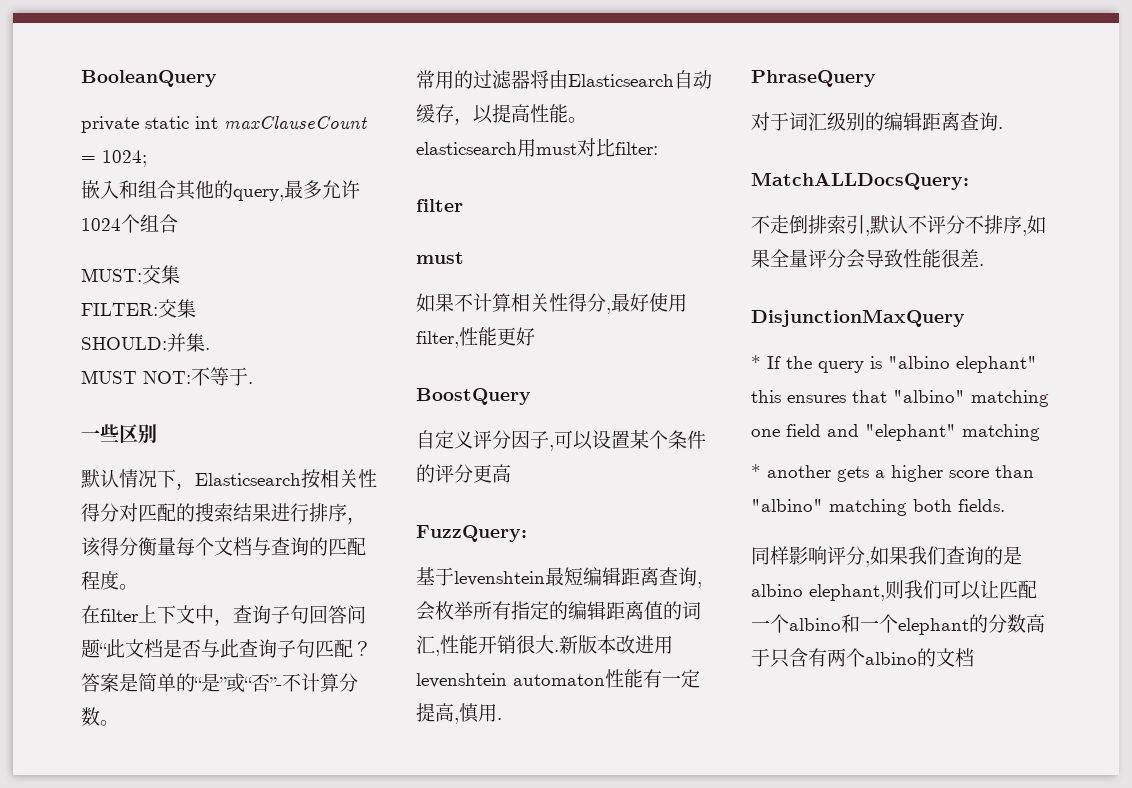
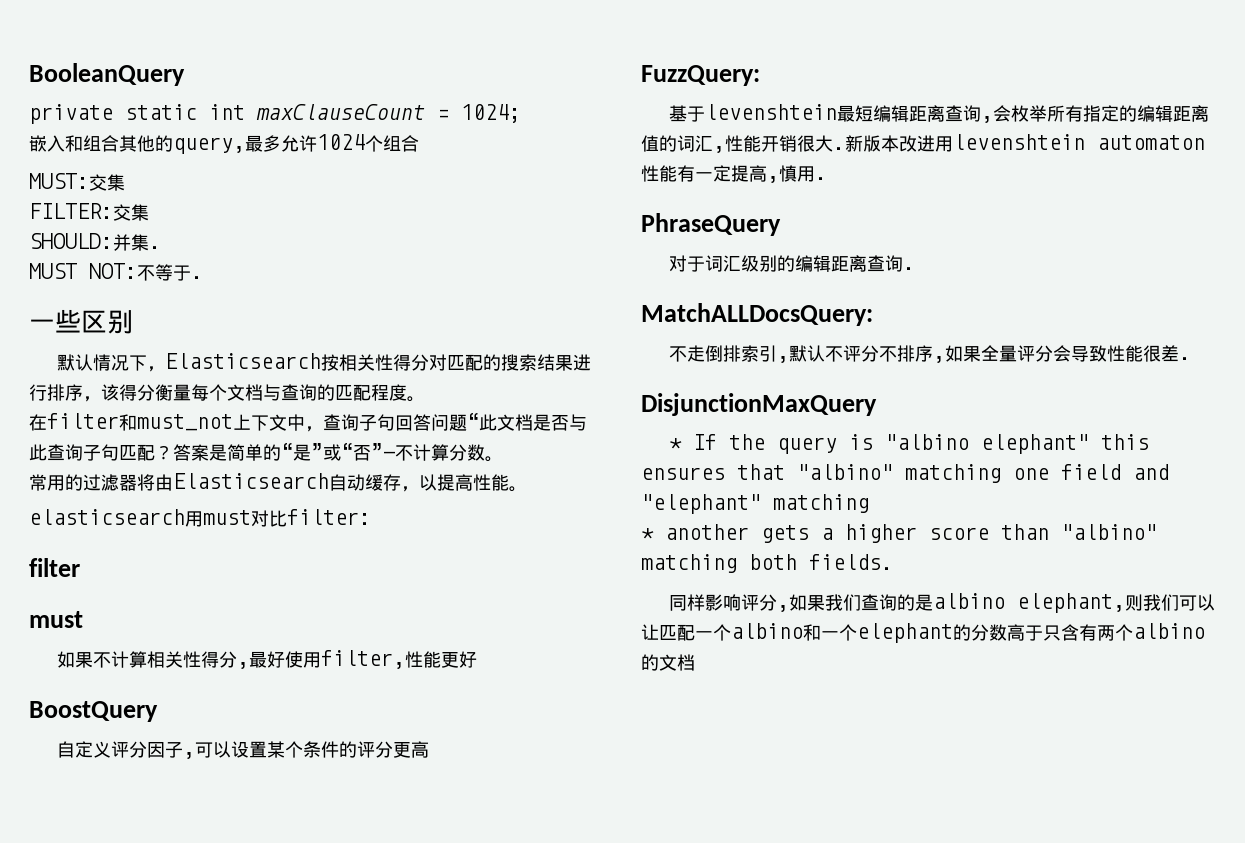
(138, 615) none -> [119,414,233,431] 和must_not

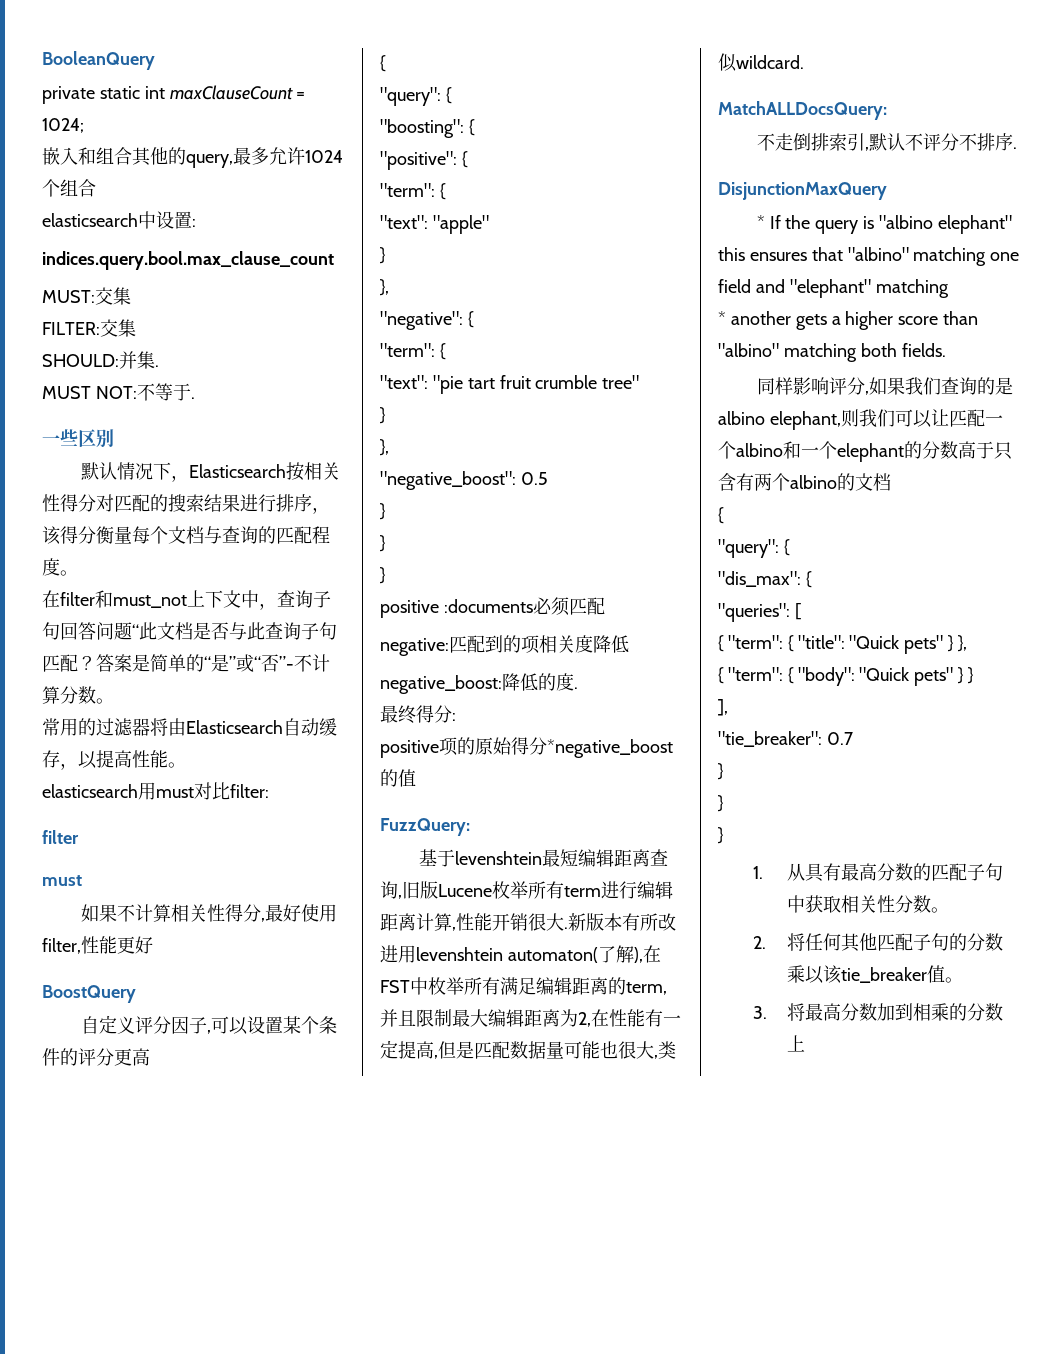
(419, 143) none -> [42,211,196,229] [42,251,334,270] // elasticsearch中设置: // indices.query.bool.max_clause_count
(430, 749) none -> [380,55,386,72] [380,87,452,106] [380,119,475,138] [380,151,468,170] [380,183,446,200] [380,215,489,234] [380,247,386,264] [380,279,389,296] [380,311,474,330] [380,343,446,360] [380,375,640,394] [380,407,386,424] [380,439,389,456] [380,471,548,490] [380,503,386,520] [380,535,386,552] [380,567,386,584] [380,597,605,618] [380,635,629,656] [380,673,578,694] [380,705,456,724] [380,737,673,758] [380,769,416,787] // { // "query": { // "boosting": { // "positive": { // "term": { // "text": "apple" // } // }, // "negative": { // "term": { // "text": "pie tart fruit crumble tree" // } // }, // "negative_boost": 0.5 // } // } // } // positive :documents必须匹配 // negative:匹配到的项相关度降低 // negative_boost:降低的度. // 最终得分: // positive项的原始得分*negative_boost的值
[993,105,1210,122] [641,135,713,152] 会枚举所有指定的编辑距离值的词汇 -> [402,881,673,899] [380,913,452,931] 旧版Lucene枚举所有term进行编辑距离计算
(899, 143) none -> [622,913,658,931] 有所
[1097,135,1205,150] automaton -> [507,945,661,963] [380,977,667,995] [380,1009,609,1027] automaton(了解),在FST中枚举所有满足编辑距离的term,并且限制最大编辑距离为2,在
[779,165,827,182] [641,213,781,236] [669,255,916,272] 慎用. // PhraseQuery // 对于词汇级别的编辑距离查询. -> [438,1041,676,1059] [718,53,804,72] 但是匹配数据量可能也很大,类似wildcard.
[933,345,1180,363] ,如果全量评分会导致性能很差 -> (1013, 142) none
(695, 662) none -> [718,507,724,524] [718,539,790,558] [718,571,812,588] [718,603,801,622] [718,635,968,654] [718,667,975,686] [718,699,728,716] [718,731,853,747] [718,763,724,780] [718,795,724,812] [718,827,724,844] [752,863,1004,882] [787,895,950,913] [752,933,1004,952] [787,965,964,984] [752,1003,1004,1021] [787,1035,806,1052] // { // "query": { // "dis_max": { // "queries": [ // { "term": { "title": "Quick pets" } }, // { "term": { "body": "Quick pets" } } // ], // "tie_breaker": 0.7 // } // } // } // 1.从具有最高分数的匹配子句中获取相关性分数。 // 2.将任何其他匹配子句的分数乘以该tie_breaker值。 // 3.将最高分数加到相乘的分数上

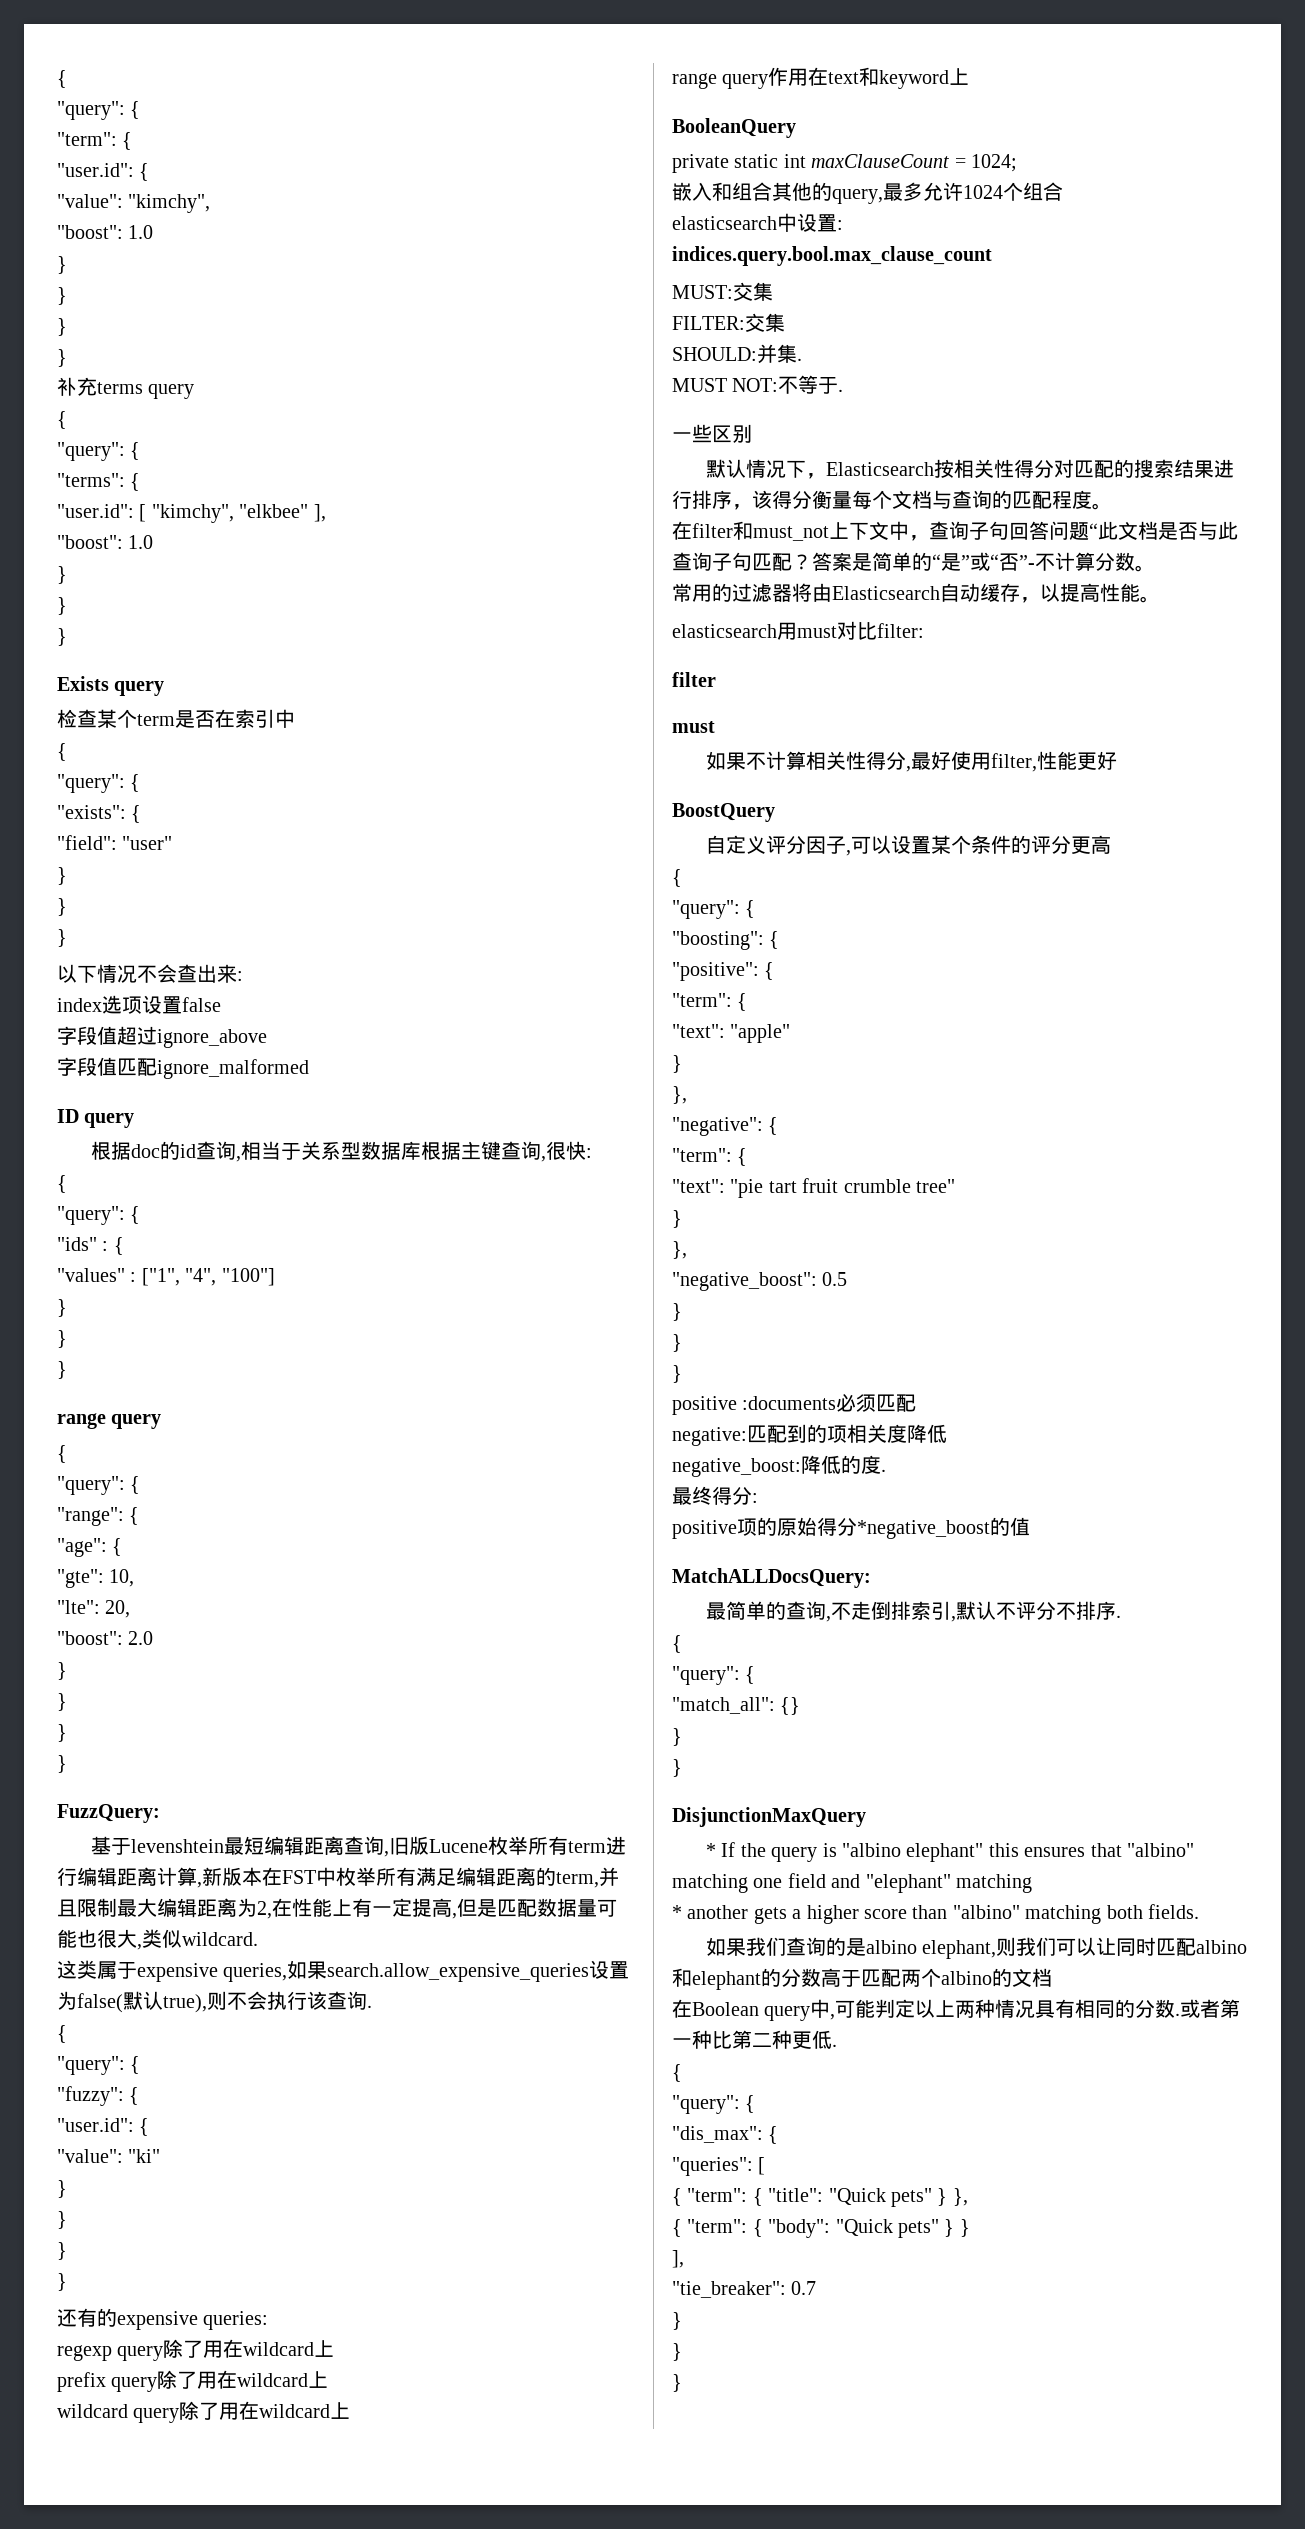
(42, 60) none -> [57,70,67,88] [57,101,141,120] [57,132,133,150] [57,163,150,181] [57,194,211,213] [57,225,154,239] [57,256,67,274] [57,287,67,305] [57,318,67,336] [57,349,67,367] [57,377,195,399] [57,411,67,429] [57,442,141,461] [57,473,141,491] [57,504,326,523] [57,535,154,549] [57,566,67,584] [57,597,67,615] [57,628,67,646] [57,676,165,696] [57,709,295,728] [57,743,67,761] [57,774,141,793] [57,805,142,823] [57,835,173,850] [57,867,67,885] [57,898,67,916] [57,929,67,947] [57,964,243,983] [57,995,221,1014] [57,1026,267,1048] [57,1057,309,1079] [57,1109,135,1128] [90,1141,592,1162] [57,1175,67,1193] [57,1206,141,1225] [57,1237,124,1255] [57,1268,275,1286] [57,1299,67,1317] [57,1330,67,1348] [57,1361,67,1379] [57,1413,162,1429] [57,1445,67,1463] [57,1476,141,1495] [57,1507,140,1526] [57,1538,123,1557] [57,1569,135,1588] [57,1600,131,1618] [57,1631,154,1645] [57,1662,67,1680] [57,1693,67,1711] [57,1724,67,1742] [57,1755,67,1773] [57,1804,160,1823] [90,1836,626,1857] [57,1867,619,1888] [57,1898,617,1919] [57,1929,258,1950] [57,1960,630,1982] [57,1991,372,2013] [57,2025,67,2043] [57,2056,141,2075] [57,2086,140,2106] [57,2118,150,2136] [57,2149,161,2163] [57,2180,67,2198] [57,2211,67,2229] [57,2242,67,2260] [57,2273,67,2291] [57,2308,269,2330] [57,2339,335,2361] [57,2370,329,2392] [57,2401,351,2423] [672,67,970,89] { // "query": { // "term": { // "user.id": { // "value": "kimchy", // "boost": 1.0 // } // } // } // } // 补充terms query // { // "query": { // "terms": { // "user.id": [ "kimchy", "elkbee" ], // "boost": 1.0 // } // } // } // Exists query // 检查某个term是否在索引中 // { // "query": { // "exists": { // "field": "user" // } // } // } // 以下情况不会查出来: // index选项设置false // 字段值超过ignore_above // 字段值匹配ignore_malformed // ID query // 根据doc的id查询,相当于关系型数据库根据主键查询,很快: // { // "query": { // "ids" : { // "values" : ["1", "4", "100"] // } // } // } // range query // { // "query": { // "range": { // "age": { // "gte": 10, // "lte": 20, // "boost": 2.0 // } // } // } // } // FuzzQuery: // 基于levenshtein最短编辑距离查询,旧版Lucene枚举所有term进行编辑距离计算,新版本在FST中枚举所有满足编辑距离的term,并且限制最大编辑距离为2,在性能上有一定提高,但是匹配数据量可能也很大,类似wildcard. // 这类属于expensive queries,如果search.allow_expensive_queries设置为false(默认true),则不会执行该查询. // { // "query": { // "fuzzy": { // "user.id": { // "value": "ki" // } // } // } // } // 还有的expensive queries: // regexp query除了用在wildcard上 // prefix query除了用在wildcard上 // wildcard query除了用在wildcard上 // range query作用在text和keyword上 //
[380,818,470,836] [418,849,668,867] [380,881,673,899] [380,913,676,931] [380,945,661,963] [380,977,667,995] [380,1009,681,1027] [380,1040,676,1059] [718,53,804,72] [718,101,887,120] FuzzQuery: // 基于levenshtein最短编辑距离查询,旧版Lucene枚举所有term进行编辑距离计算,性能开销很大.新版本有所改进用levenshtein automaton(了解),在FST中枚举所有满足编辑距离的term,并且限制最大编辑距离为2,在性能有一定提高,但是匹配数据量可能也很大,类似wildcard. // MatchALLDocsQuery: // -> [672,1568,871,1588] [705,1601,831,1622] MatchALLDocsQuery: // 最简单的查询,
(1017, 148) none -> [672,1635,682,1653] [672,1666,756,1685] [672,1697,801,1715] [672,1728,682,1746] [672,1759,682,1777] // { // "query": { // "match_all": {} // } // }
[756,377,869,395] 同样影响评分, -> (1199, 1911) none
[948,409,1003,427] [718,441,837,459] 匹配一个albino和一个 -> [1116,1937,1248,1956] [672,1968,692,1987] 同时匹配albino和
[994,442,1012,460] [718,473,754,491] 只含有 -> [861,1969,901,1987] 匹配
(891, 482) none -> [672,1999,1241,2021] [672,2030,837,2049] // 在Boolean query中,可能判定以上两种情况具有相同的分数.或者第一种比第二种更低.
[752,863,1004,882] [787,895,950,913] [752,933,1004,952] [787,965,964,984] [752,1003,1004,1021] [787,1035,806,1052] // 1.从具有最高分数的匹配子句中获取相关性分数。 // 2.将任何其他匹配子句的分数乘以该tie_breaker值。 // 3.将最高分数加到相乘的分数上 -> (682, 2383) none

